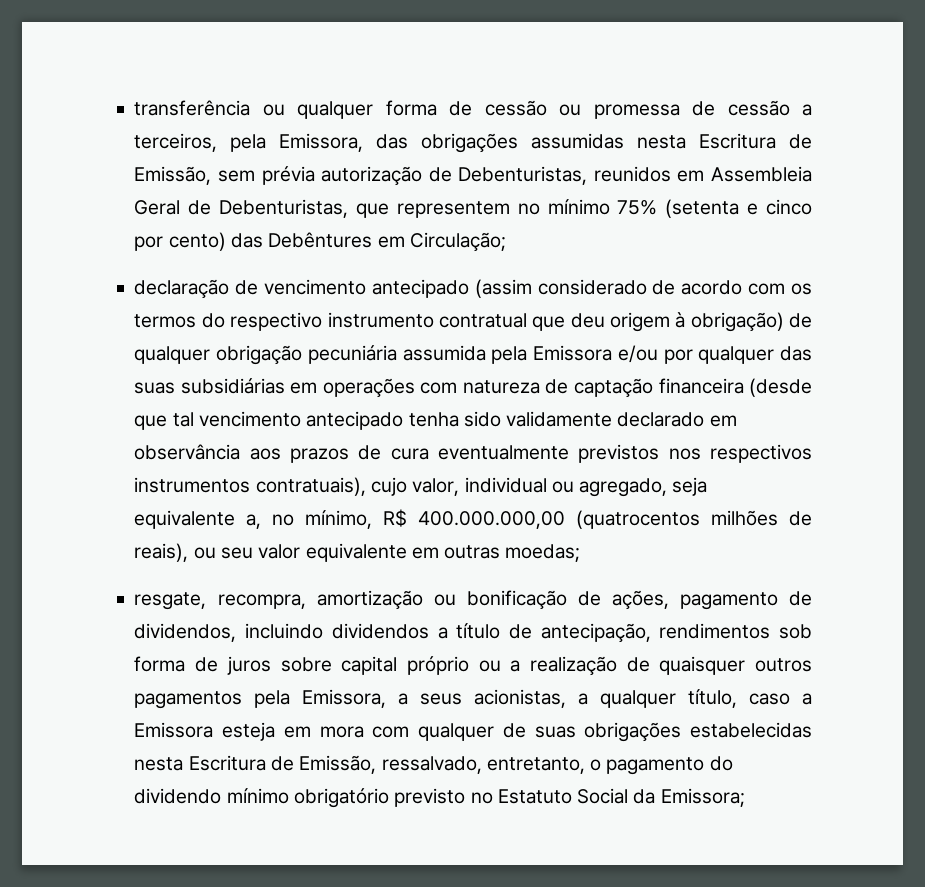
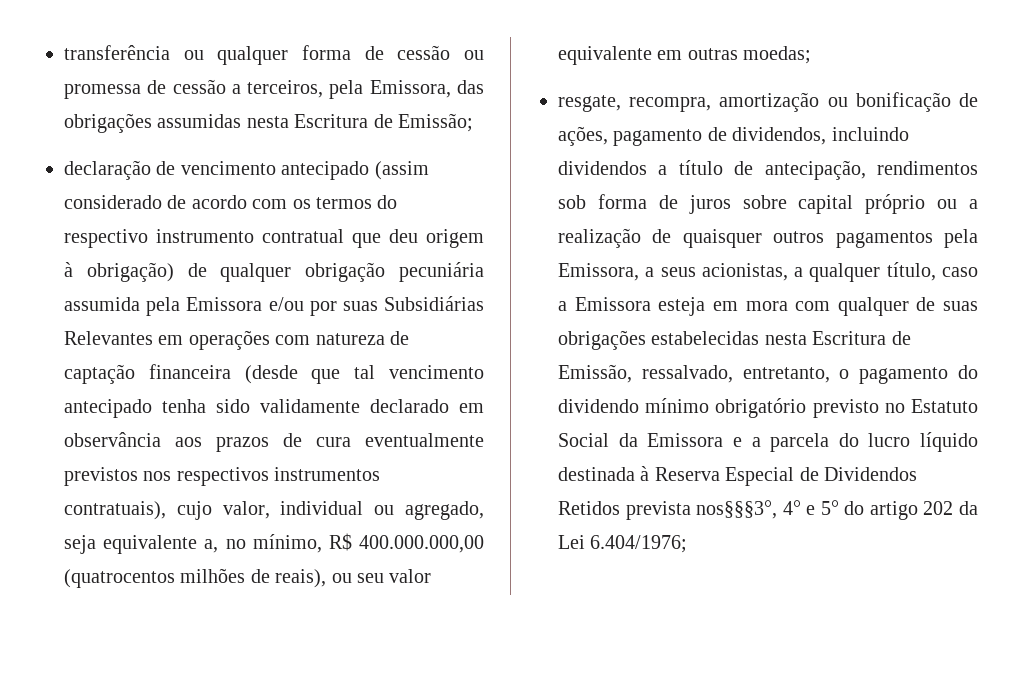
[134,166,813,186] [134,199,813,218] [134,232,506,252] Emissão, sem prévia autorização de Debenturistas, reunidos em Assembleia Geral de Debenturistas, que representem no mínimo 75% (setenta e cinco por cento) das Debêntures em Circulação; -> [398,113,473,132] Emissão;
[698,346,812,364] [134,378,285,394] qualquer das suas subsidiárias -> [342,296,485,311] [64,331,153,345] suas Subsidiárias Relevantes
[660,788,745,807] Emissora; -> [647,432,978,452] [558,466,917,486] [558,500,978,520] [558,535,688,553] Emissora e a parcela do lucro líquido destinada à Reserva Especial de Dividendos Retidos prevista nos§§§3°, 4° e 5° do artigo 202 da Lei 6.404/1976;

